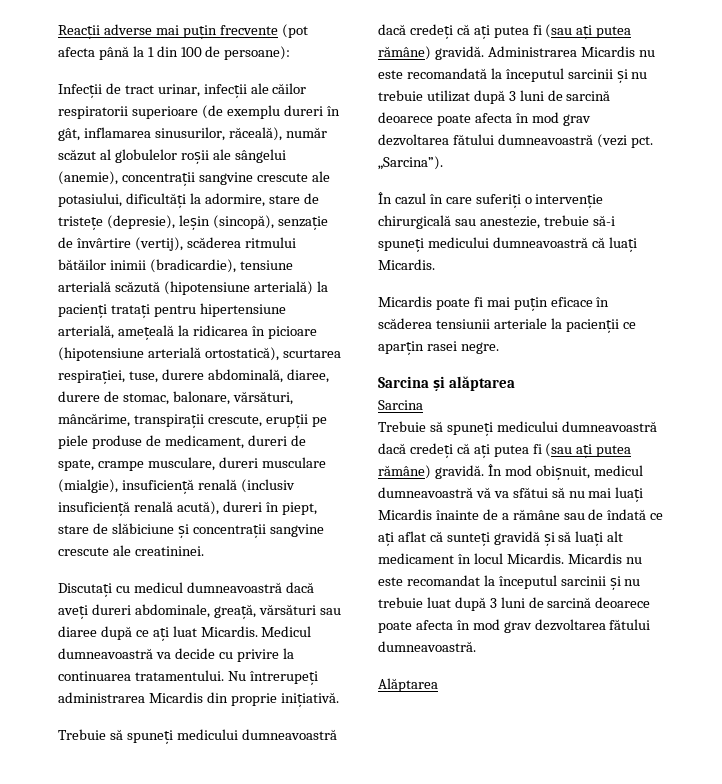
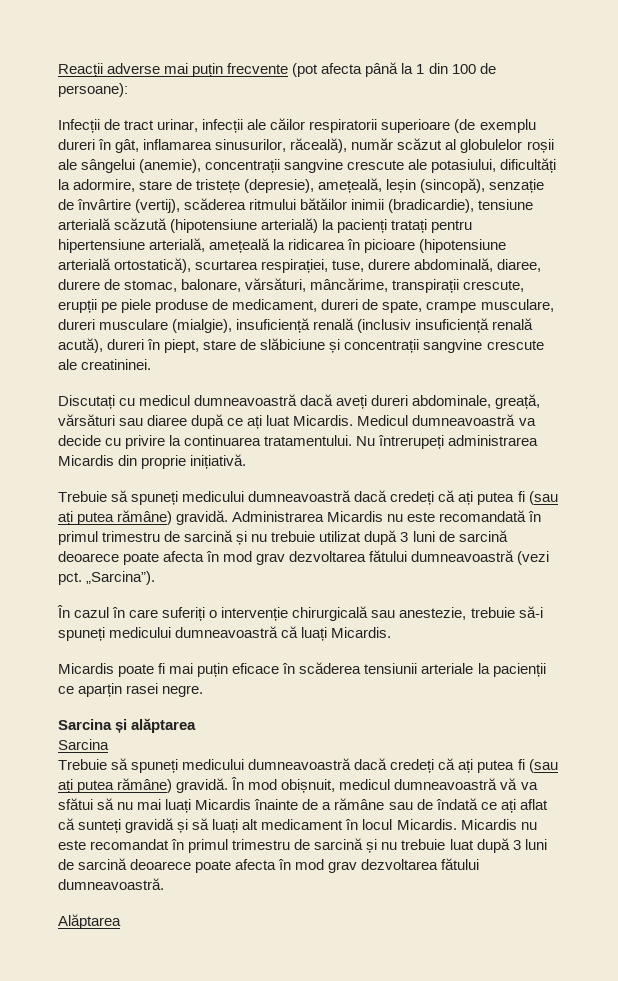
(175, 222) none -> [318,178,383,193] amețeală,
[490,68,613,82] la începutul sarcinii -> [528,511,542,522] [58,530,234,545] în primul trimestru de sarcină
[483,575,606,589] la începutul sarcinii -> [171,838,364,853] în primul trimestru de sarcină

